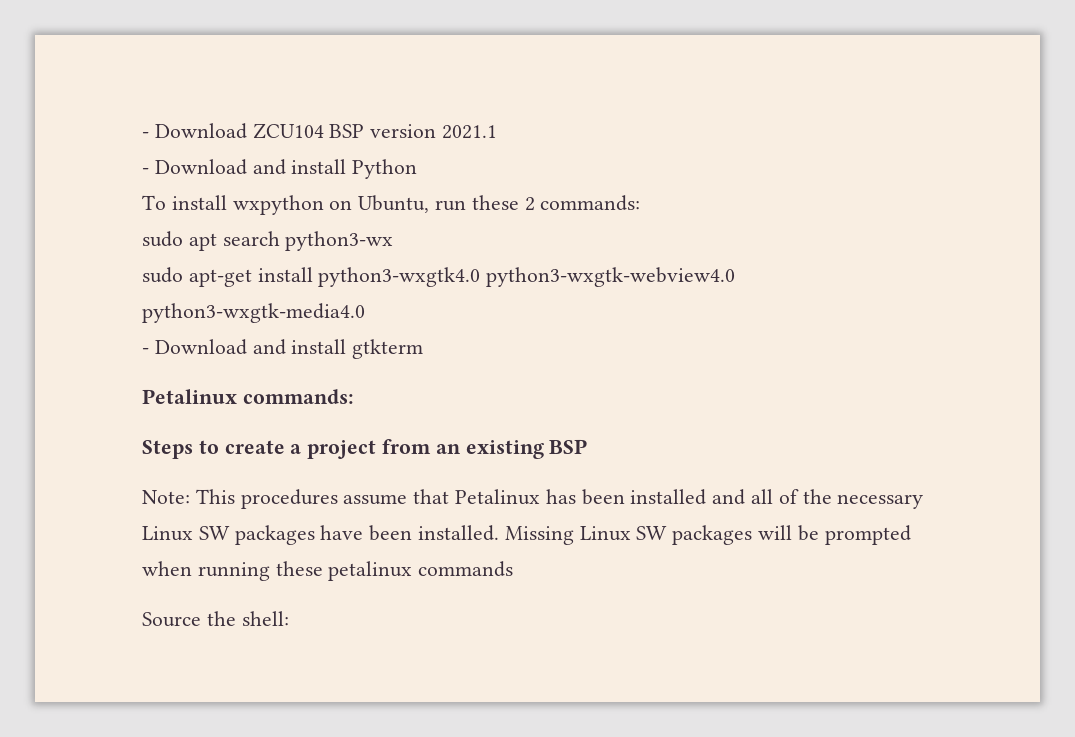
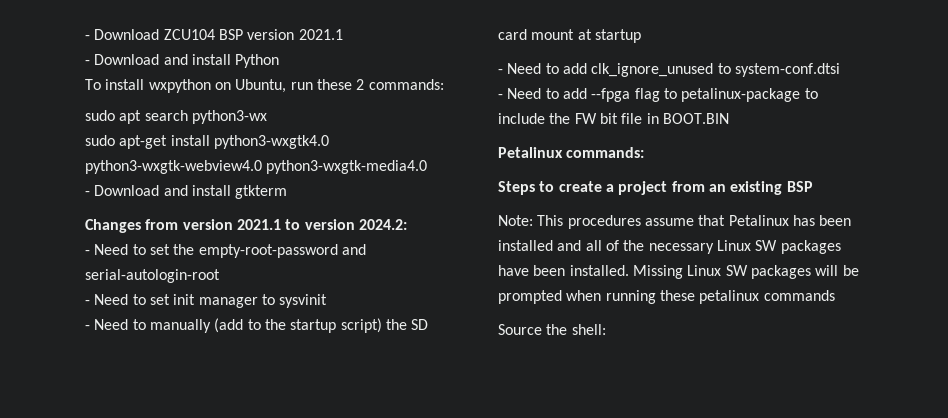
(424, 349) none -> [85,219,407,233] [85,244,366,258] [85,269,220,283] [85,294,328,308] [85,318,429,333] [498,29,641,43] [498,63,840,77] [498,88,818,102] [498,113,729,124] // Changes from version 2021.1 to version 2024.2: // - Need to set the empty-root-password and serial-autologin-root // - Need to set init manager to sysvinit // - Need to manually (add to the startup script) the SD card mount at startup // - Need to add clk_ignore_unused to system-conf.dtsi // - Need to add --fpga flag to petalinux-package to include the FW bit file in BOOT.BIN

